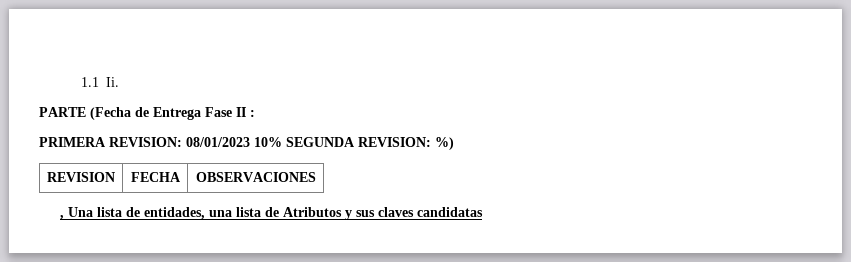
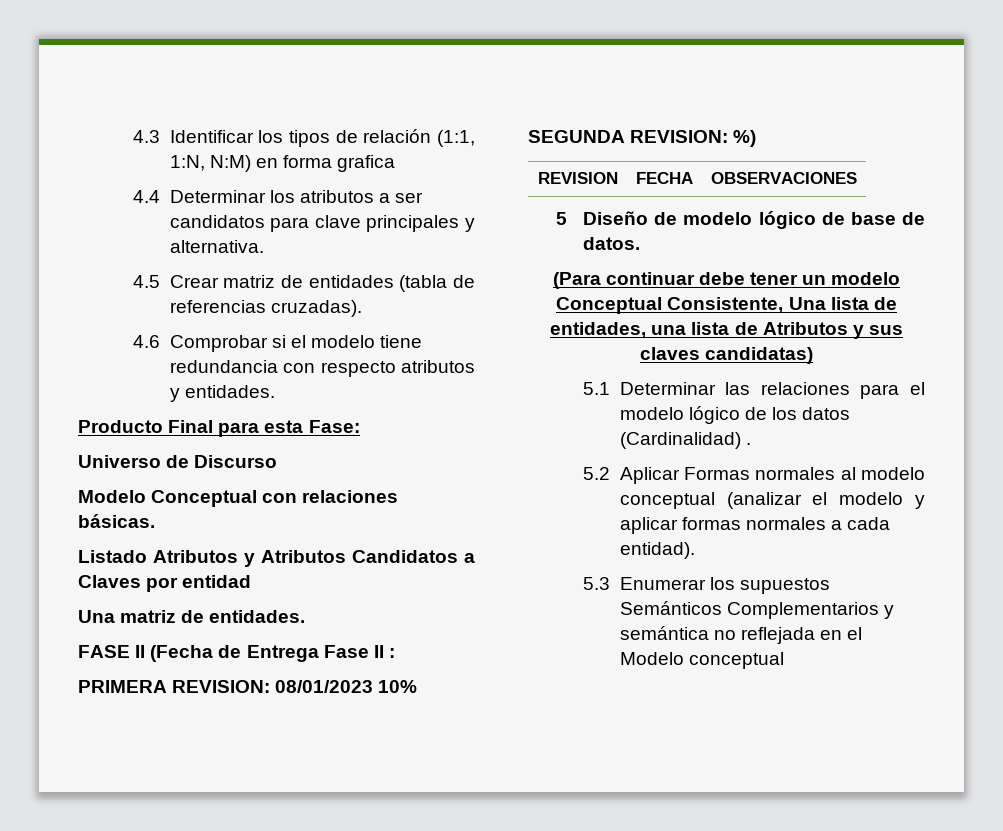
[80,77,119,87] [39,107,86,117] 1.1 Ii. // PARTE -> [133,129,476,147] [169,155,396,172] [133,190,424,203] [169,215,475,232] [169,240,264,253] [133,275,476,292] [169,300,362,317] [133,335,423,352] [169,360,476,377] [169,385,275,402] [78,420,360,437] [78,455,278,468] [78,490,399,507] [78,514,155,528] [78,550,475,567] [78,575,252,592] [78,610,306,623] [78,645,146,658] 4.3 Identificar los tipos de relación (1:1, 1:N, N:M) en forma grafica // 4.4 Determinar los atributos a ser candidatos para clave principales y alternativa. // 4.5 Crear matriz de entidades (tabla de referencias cruzadas). // 4.6 Comprobar si el modelo tiene redundancia con respecto atributos y entidades. // Producto Final para esta Fase: // Universo de Discurso // Modelo Conceptual con relaciones básicas. // Listado Atributos y Atributos Candidatos a Claves por entidad // Una matriz de entidades. // FASE II
[59,215,64,220] , -> [555,211,925,229] [583,237,641,250] [552,272,901,289] [556,297,784,314] 5 Diseño de modelo lógico de base de datos. // (Para continuar debe tener un modelo Conceptual Consistente,
[416,207,483,217] candidatas -> [705,347,814,364] [583,382,925,399] [619,406,851,424] [619,432,751,449] [583,467,925,484] [619,492,925,509] [619,517,891,534] [619,542,695,559] [583,577,830,594] [619,601,894,619] [619,626,863,644] [619,652,784,669] candidatas) // 5.1 Determinar las relaciones para el modelo lógico de los datos (Cardinalidad) . // 5.2 Aplicar Formas normales al modelo conceptual (analizar el modelo y aplicar formas normales a cada entidad). // 5.3 Enumerar los supuestos Semánticos Complementarios y semántica no reflejada en el Modelo conceptual

